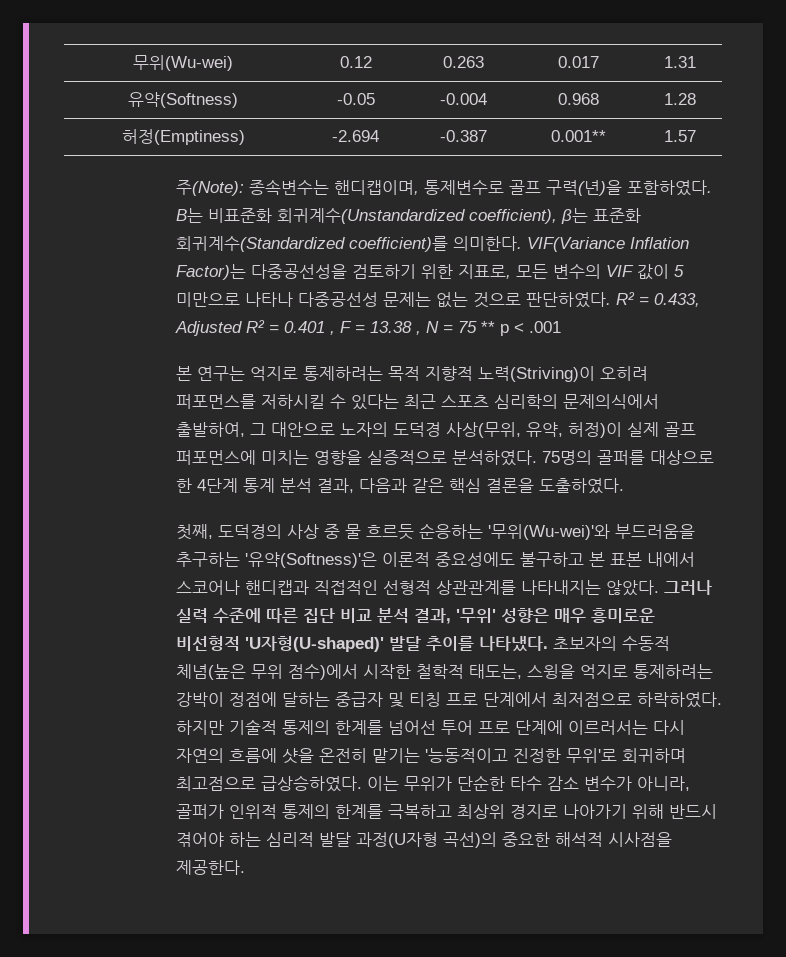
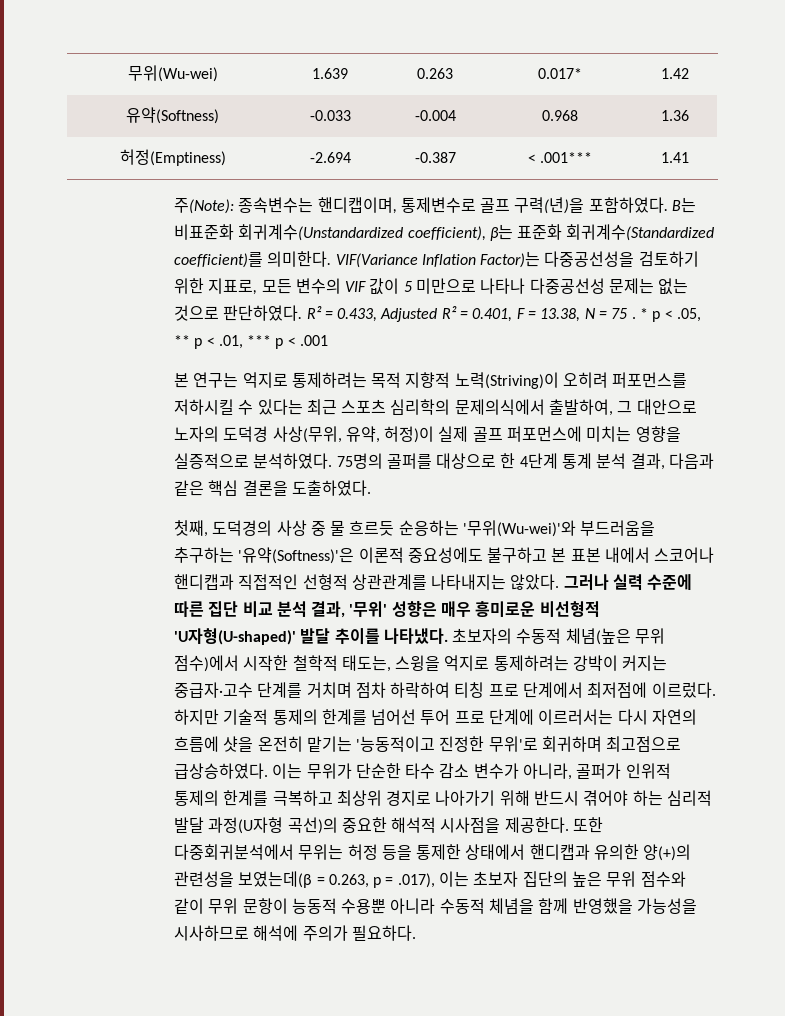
[339,56,372,68] 0.12 -> [312,68,348,79] 1.639
[557,56,599,68] [664,56,696,68] 0.017 | 1.31 -> [538,68,582,79] [661,68,689,79] 0.017* | 1.42
[336,93,375,105] -0.05 -> [309,110,351,121] -0.033
[664,93,696,105] 1.28 -> [661,110,689,121] 1.36
[550,130,606,142] [664,130,696,142] 0.001** | 1.57 -> [527,152,593,163] [661,152,689,163] < .001*** | 1.41
[283,321,495,335] 0.401 , F = 13.38 , N = 75 ** -> [472,308,701,322] [173,335,272,349] 0.401, F = 13.38, N = 75 . * p < .05, ** p < .01, ***
[228,692,404,708] 정점에 달하는 중급자 및 -> [622,655,668,671] [173,682,451,698] 커지는 중급자·고수 단계를 거치며 점차 하락하여
[551,692,722,708] 최저점으로 하락하였다. -> [587,682,716,698] 최저점에 이르렀다.
(245, 867) none -> [573,817,604,833] [173,844,692,861] [173,871,686,888] [173,898,698,914] [173,925,416,941] 또한 다중회귀분석에서 무위는 허정 등을 통제한 상태에서 핸디캡과 유의한 양(+)의 관련성을 보였는데(β = 0.263, p = .017), 이는 초보자 집단의 높은 무위 점수와 같이 무위 문항이 능동적 수용뿐 아니라 수동적 체념을 함께 반영했을 가능성을 시사하므로 해석에 주의가 필요하다.

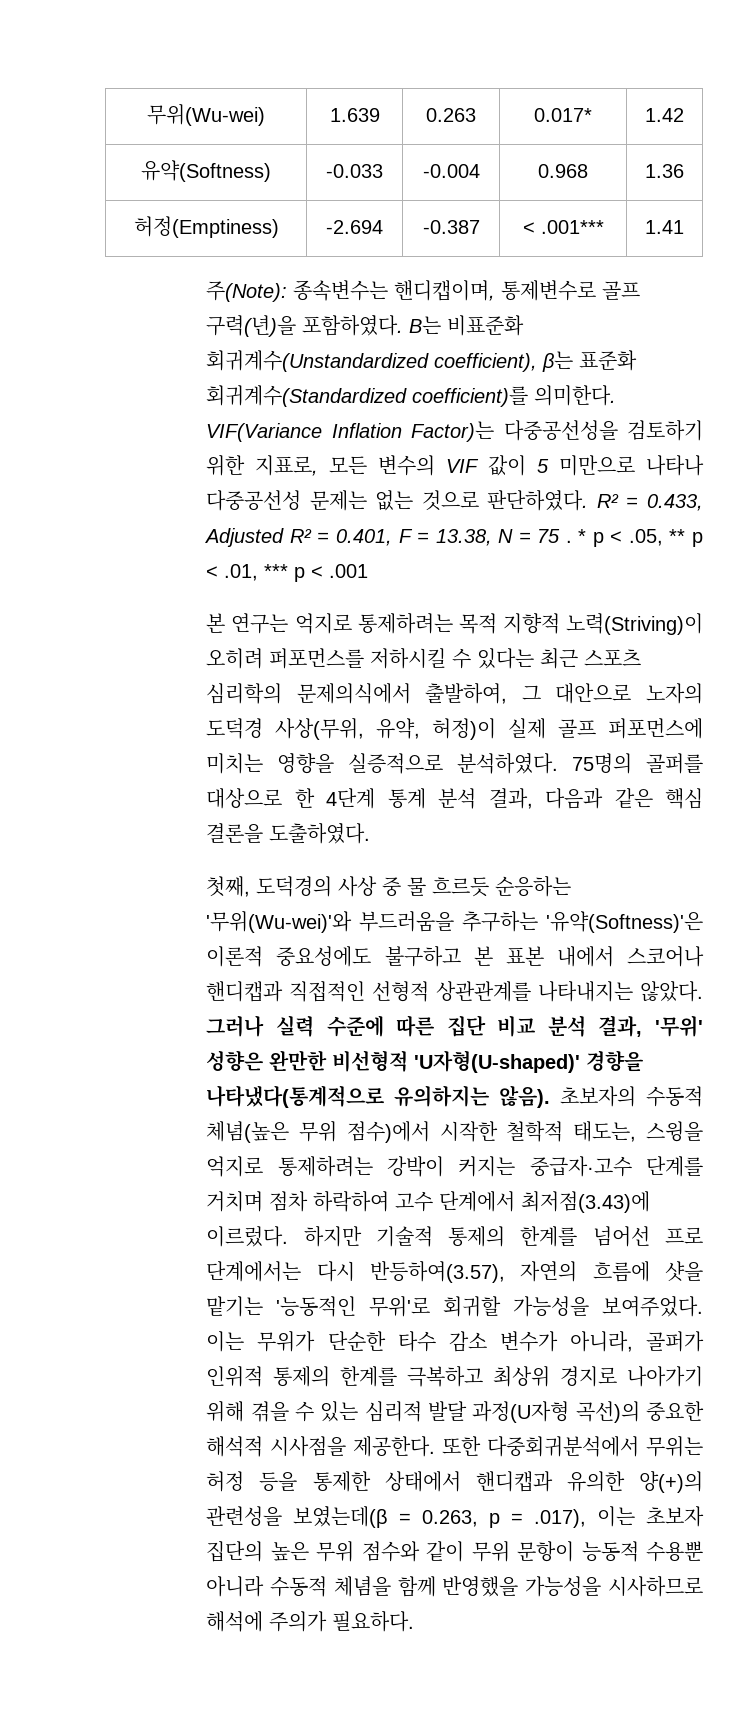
[441,601,600,617] [173,628,448,645] 매우 흥미로운 비선형적 'U자형(U-shaped)' 발달 추이를 나타냈다. -> [269,1050,644,1073] [206,1085,551,1108] 완만한 비선형적 'U자형(U-shaped)' 경향을 나타냈다(통계적으로 유의하지는 않음).
[454,682,648,698] 티칭 프로 단계에서 최저점에 -> [395,1191,651,1213] 고수 단계에서 최저점(3.43)에
[420,709,698,725] [173,736,682,752] [173,763,268,779] 투어 프로 단계에 이르러서는 다시 자연의 흐름에 샷을 온전히 맡기는 '능동적이고 진정한 무위'로 회귀하며 최고점으로 급상승하였다. -> [665,1227,703,1244] [206,1261,704,1283] [206,1296,703,1317] 프로 단계에서는 다시 반등하여(3.57), 자연의 흐름에 샷을 맡기는 '능동적인 무위'로 회귀할 가능성을 보여주었다.
[534,790,663,806] 반드시 겪어야 하는 -> [250,1401,359,1422] 겪을 수 있는

